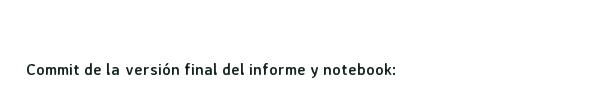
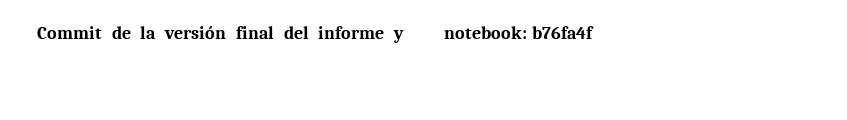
(397, 69) none -> [531,26,594,39] b76fa4f

